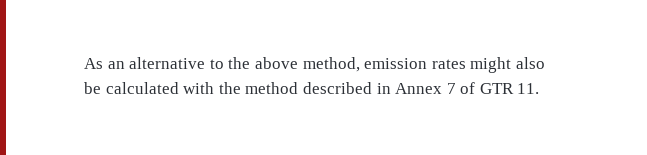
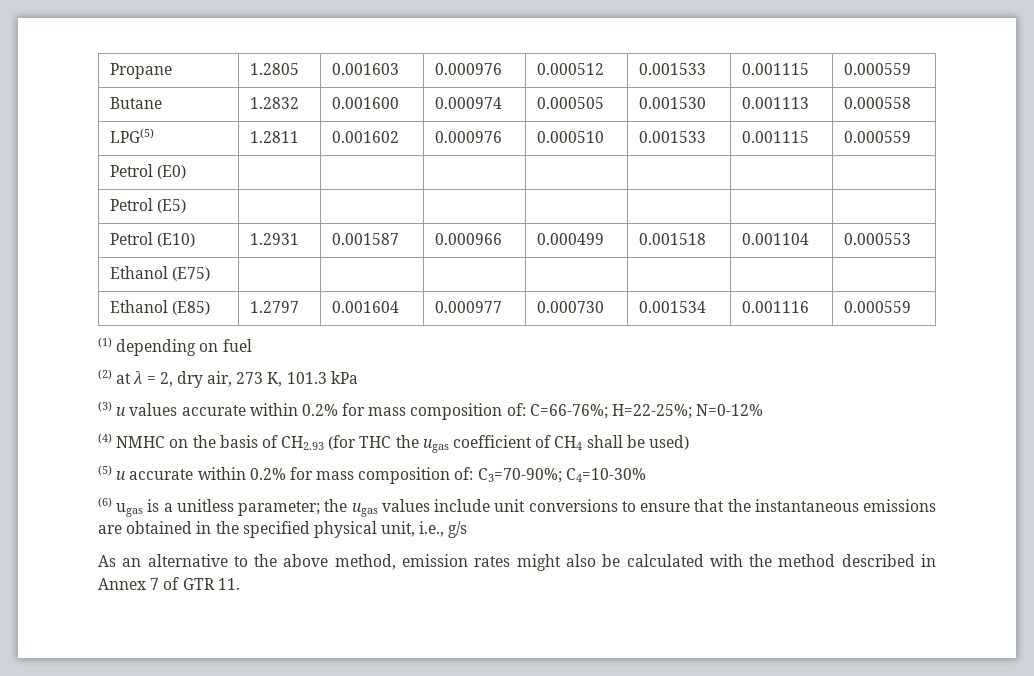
(84, 63) none -> [109,63,172,79] [249,63,299,75] [331,63,399,75] [434,63,502,75] [536,63,604,75] [638,63,706,75] [741,63,809,75] [843,63,911,75] [109,97,162,109] [249,97,299,109] [331,97,399,109] [434,97,502,109] [536,97,604,109] [638,97,706,109] [741,97,809,109] [843,97,911,109] [109,128,154,143] [249,131,299,143] [331,131,399,143] [434,131,502,143] [536,131,604,143] [638,131,706,143] [741,131,809,143] [843,131,911,143] [109,164,187,179] [109,198,187,213] [109,232,196,247] [249,233,299,245] [331,233,399,245] [434,233,502,245] [536,233,604,245] [638,233,706,245] [741,233,809,245] [843,233,911,245] [109,266,211,281] [109,300,211,315] [249,301,299,313] [331,301,399,313] [434,301,502,313] [536,301,604,313] [638,301,706,313] [741,301,809,313] [843,301,911,313] [98,337,252,356] [98,369,358,388] [98,401,764,420] [98,433,689,453] [98,465,646,484] [98,497,937,517] [98,521,468,538] Propane | 1.2805 | 0.001603 | 0.000976 | 0.000512 | 0.001533 | 0.001115 | 0.000559 // Butane | 1.2832 | 0.001600 | 0.000974 | 0.000505 | 0.001530 | 0.001113 | 0.000558 // LPG(5) | 1.2811 | 0.001602 | 0.000976 | 0.000510 | 0.001533 | 0.001115 | 0.000559 // Petrol (E0) | | | | | | | // Petrol (E5) | | | | | | | // Petrol (E10) | 1.2931 | 0.001587 | 0.000966 | 0.000499 | 0.001518 | 0.001104 | 0.000553 // Ethanol (E75) | | | | | | | // Ethanol (E85) | 1.2797 | 0.001604 | 0.000977 | 0.000730 | 0.001534 | 0.001116 | 0.000559 // (1) depending on fuel // (2) at λ = 2, dry air, 273 K, 101.3 kPa // (3) u values accurate within 0.2% for mass composition of: C=66-76%; H=22-25%; N=0-12% // (4) NMHC on the basis of CH2.93 (for THC the ugas coefficient of CH4 shall be used) // (5) u accurate within 0.2% for mass composition of: C3=70-90%; C4=10-30% // (6) ugas is a unitless parameter; the ugas values include unit conversions to ensure that the instantaneous emissions are obtained in the specified physical unit, i.e., g/s //

